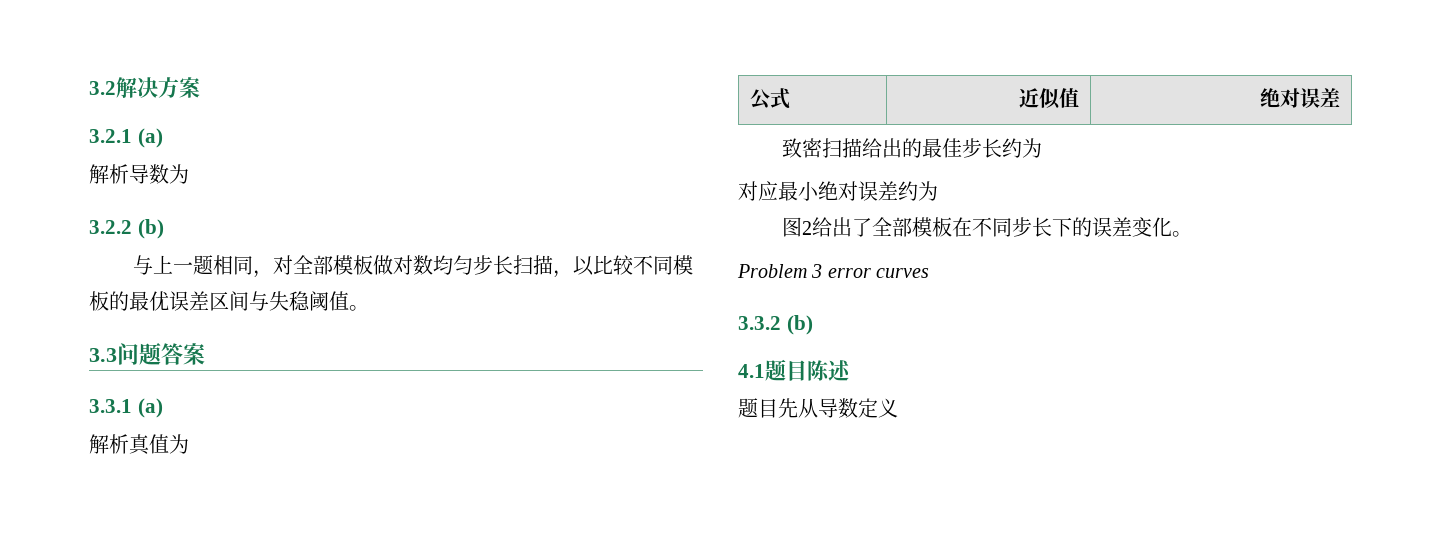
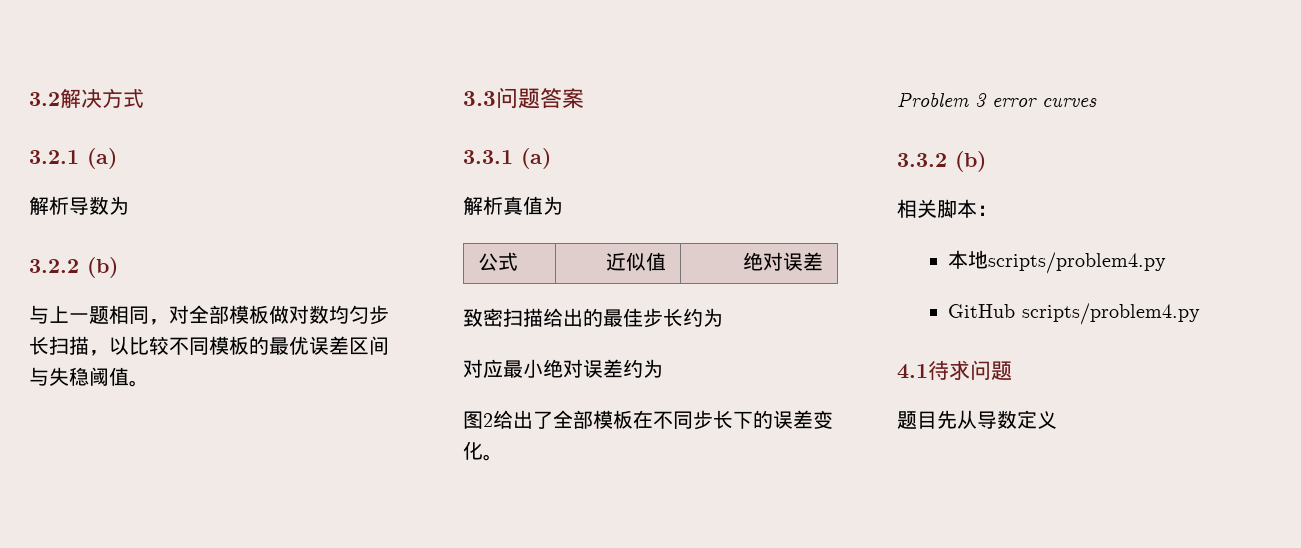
[179,77,200,98] 案 -> [123,89,144,108] 式
(813, 325) none -> [897,199,997,218] [947,250,1166,274] [947,303,1200,325] // 相关脚本： // 本地scripts/problem4.py // GitHub scripts/problem4.py
[765,359,851,381] 题目陈述 -> [928,360,1012,381] 待求问题

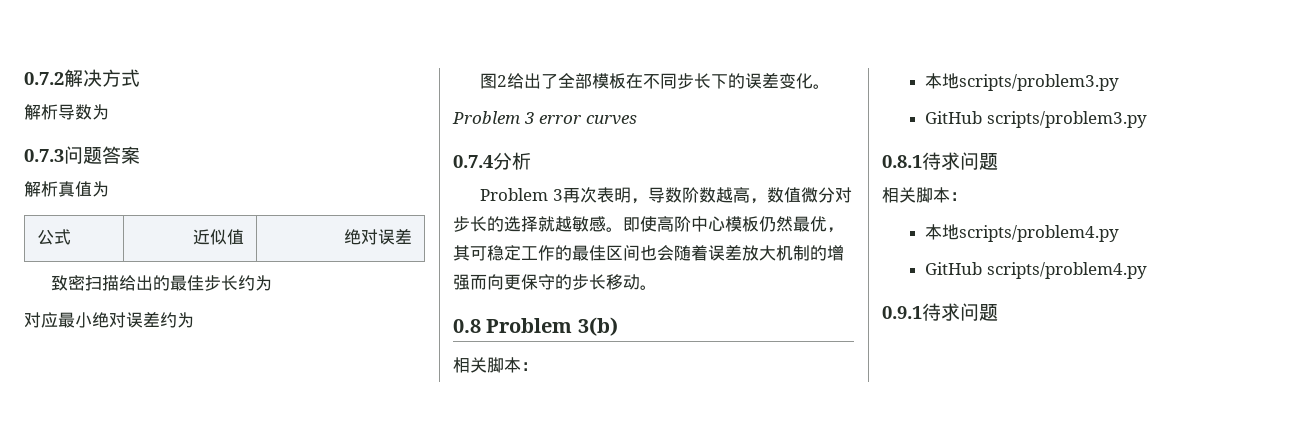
[29,92,60,106] 3.2 -> [24,72,64,85] 0.7.2
[29,148,117,169] // 3.2.1 (a) -> (140, 78) none
[29,257,118,278] [29,305,389,325] [29,336,389,356] [29,367,149,387] [463,91,496,106] 3.2.2 (b) // 与上一题相同，对全部模板做对数均匀步长扫描，以比较不同模板的最优误差区间与失稳阈值。 // 3.3 -> [24,149,64,162] 0.7.3
[463,148,551,169] // 3.3.1 (a) -> (140, 155) none
[897,151,986,172] 3.3.2 (b) -> [453,152,531,170] [479,187,852,204] [453,216,844,233] [453,245,844,261] [453,274,657,290] [453,317,618,336] [453,357,538,373] [924,73,1119,91] [924,111,1147,128] [882,152,998,170] 0.7.4分析 // Problem 3再次表明，导数阶数越高，数值微分对步长的选择就越敏感。即使高阶中心模板仍然最优，其可稳定工作的最佳区间也会随着误差放大机制的增强而向更保守的步长移动。 // 0.8 Problem 3(b) // 相关脚本： // 本地scripts/problem3.py // GitHub scripts/problem3.py // 0.8.1待求问题
[897,360,1012,381] [897,410,1057,429] 4.1待求问题 // 题目先从导数定义 -> [882,303,998,321] 0.9.1待求问题

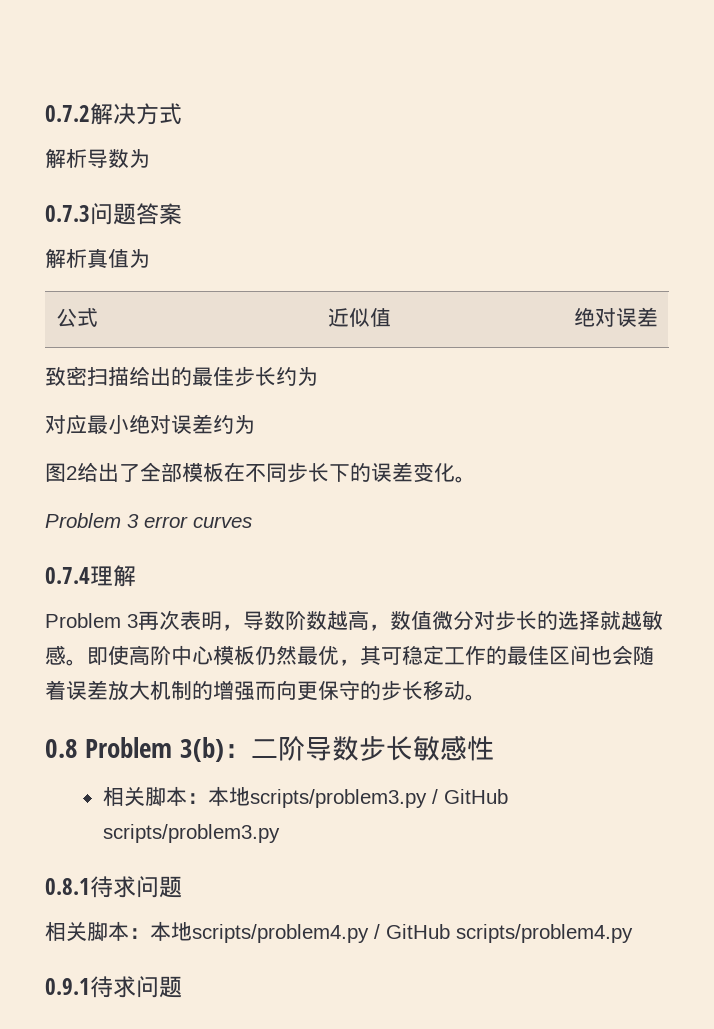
[493,152,531,170] 分析 -> [90,565,136,587] 理解
[453,357,538,373] // 相关脚本： // -> [223,735,494,761] [102,786,208,806] ：二阶导数步长敏感性 // 相关脚本：
(1119, 82) // -> [431,789,438,804] /
(967, 196) // -> (150, 933) none
(1119, 233) // -> [374,924,380,939] /

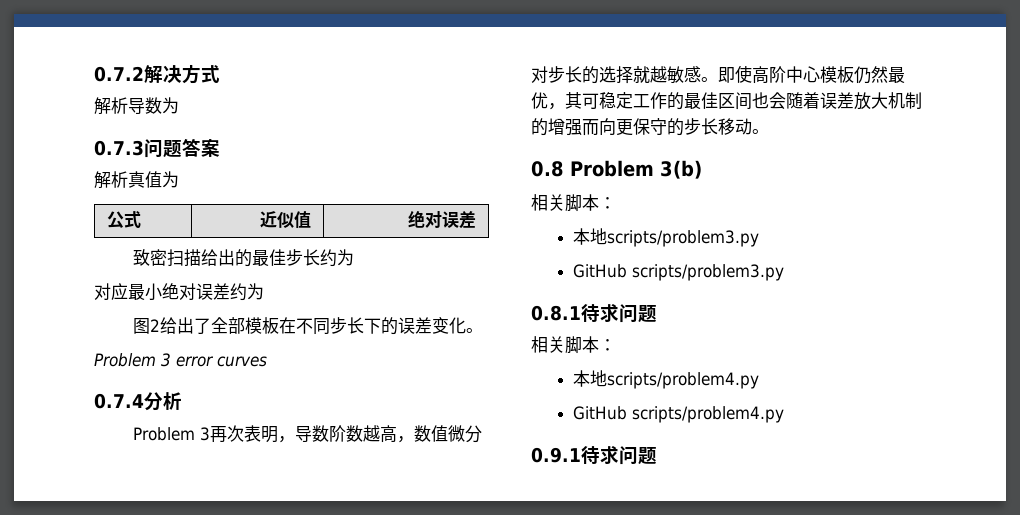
[90,565,136,587] 理解 -> [144,392,182,411] 分析
[223,735,494,761] [102,786,208,806] ：二阶导数步长敏感性 // 相关脚本： -> [531,194,616,212] // 相关脚本： //
[431,789,438,804] / -> (759, 238) //
(150, 933) none -> (616, 345) //
[374,924,380,939] / -> (759, 380) //

